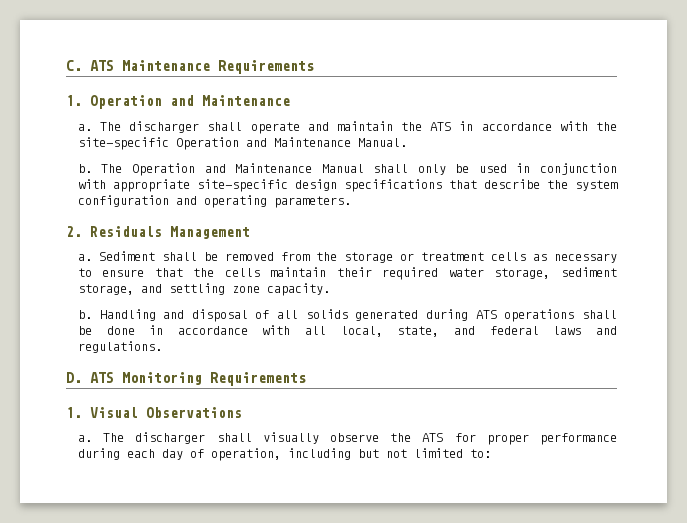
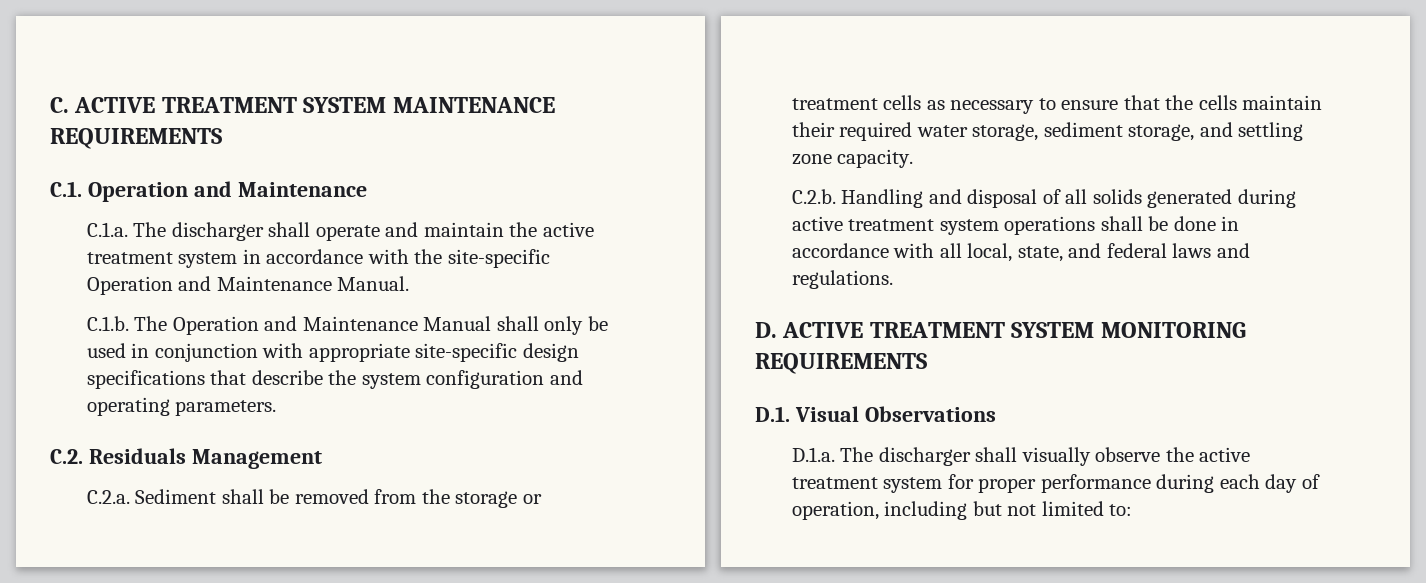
[90,60,314,74] [66,95,82,106] ATS Maintenance Requirements // 1. -> [74,97,555,113] [50,128,222,149] [50,181,82,197] ACTIVE TREATMENT SYSTEM MAINTENANCE REQUIREMENTS // C.1.
[77,124,92,131] a. -> [86,222,128,237] C.1.a.
[430,122,452,131] ATS -> [542,222,594,237] [86,252,238,268] active treatment system
[77,164,92,173] b. -> [86,316,129,331] C.1.b.
[66,226,82,237] 2. -> [50,449,83,464] C.2.
[77,254,92,261] a. -> [86,490,130,504] C.2.a.
[77,310,92,319] b. -> [791,189,836,204] C.2.b.
[475,310,497,319] ATS -> [791,216,999,235] active treatment system
[90,372,306,386] [66,407,82,418] ATS Monitoring Requirements // 1. -> [782,322,1246,338] [755,353,927,374] [755,406,790,422] ACTIVE TREATMENT SYSTEM MONITORING REQUIREMENTS // D.1.
[77,435,92,442] a. -> [791,447,835,462] D.1.a.
[422,433,444,442] ATS -> [1199,447,1251,462] [791,477,943,493] active treatment system

